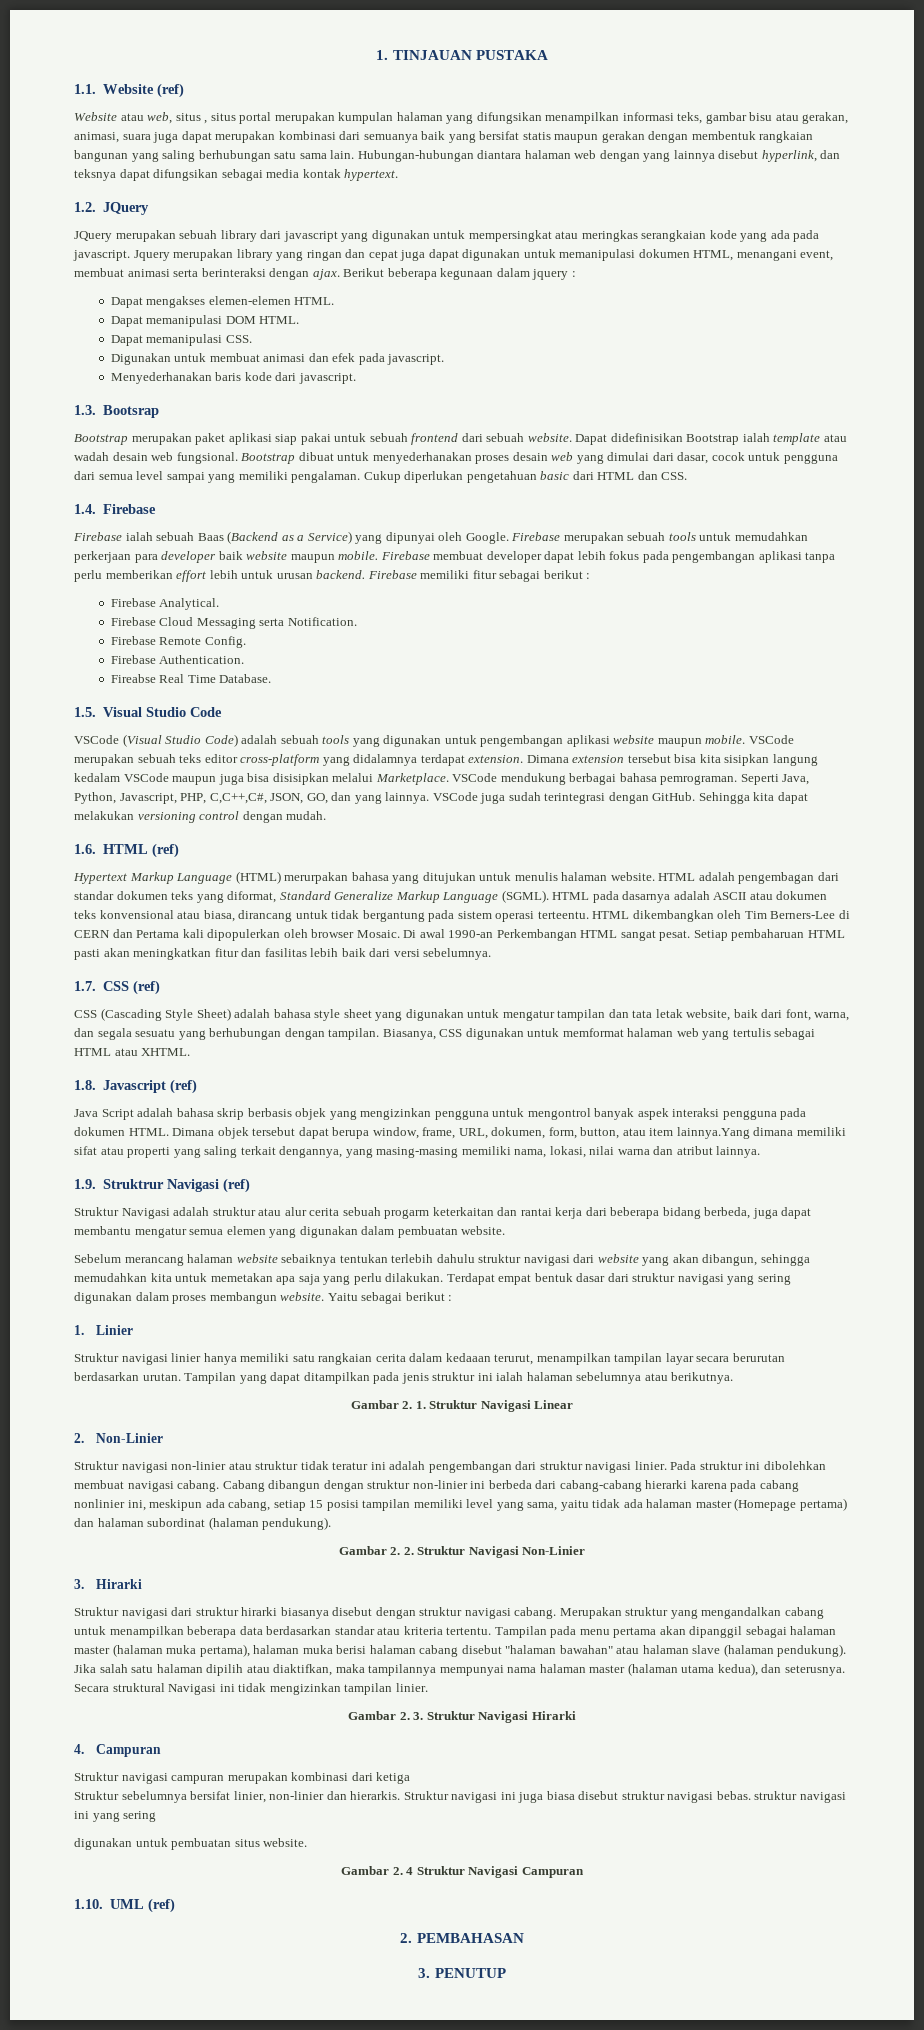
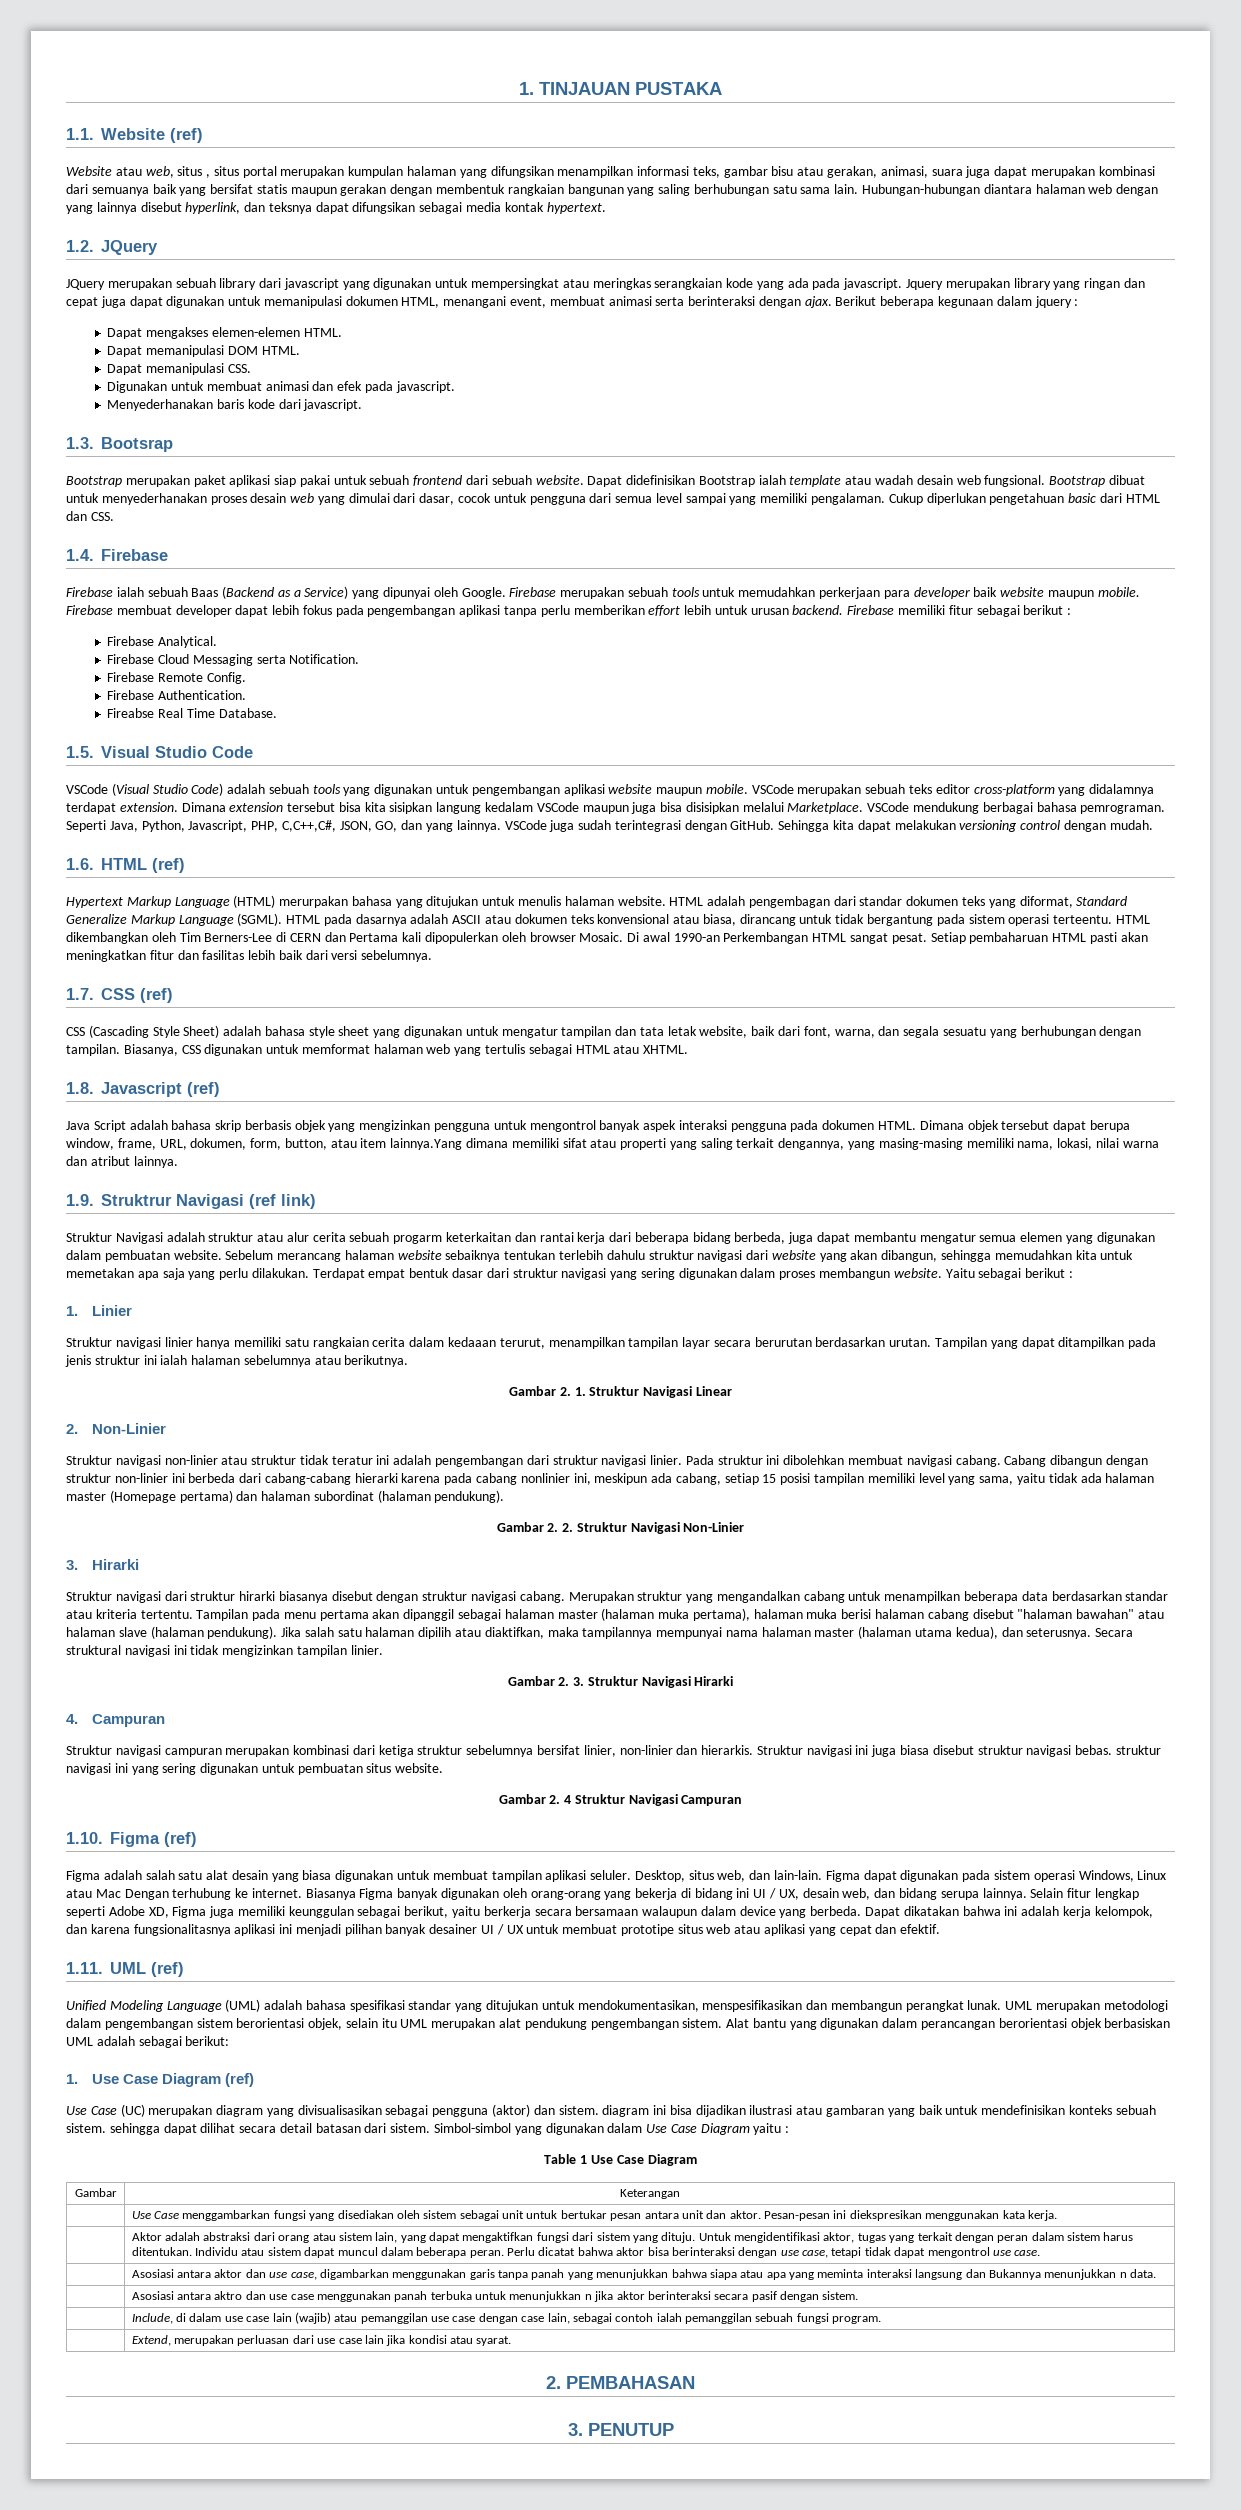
[222,1178,250,1193] (ref) -> [249,1194,316,1209] (ref link)
(506, 1230) // -> (222, 1255) none
[168,1684,217,1695] Navigasi -> [124,1645,170,1657] navigasi
[74,1791,119,1800] // Struktur -> [417,1745,463,1755] struktur
(157, 1816) // -> (197, 1769) none
[109,1898,175,1913] UML (ref) -> [110,1832,197,1847] [66,1870,1167,1882] [66,1888,1139,1900] [66,1906,1153,1918] [66,1924,941,1936] [66,1962,184,1977] [66,1999,1168,2012] [66,2018,1171,2030] [66,2036,230,2048] [66,2073,255,2087] [66,2104,1156,2117] [66,2123,790,2135] [544,2154,697,2166] [74,2188,117,2197] [619,2189,680,2199] [131,2210,1057,2221] [131,2232,1134,2243] [131,2247,1041,2258] [131,2269,1157,2280] [131,2291,859,2302] [131,2312,882,2324] [131,2335,512,2346] Figma (ref) // Figma adalah salah satu alat desain yang biasa digunakan untuk membuat tampilan aplikasi seluler. Desktop, situs web, dan lain-lain. Figma dapat digunakan pada sistem operasi Windows, Linux atau Mac Dengan terhubung ke internet. Biasanya Figma banyak digunakan oleh orang-orang yang bekerja di bidang ini UI / UX, desain web, dan bidang serupa lainnya. Selain fitur lengkap seperti Adobe XD, Figma juga memiliki keunggulan sebagai berikut, yaitu berkerja secara bersamaan walaupun dalam device yang berbeda. Dapat dikatakan bahwa ini adalah kerja kelompok, dan karena fungsionalitasnya aplikasi ini menjadi pilihan banyak desainer UI / UX untuk membuat prototipe situs web atau aplikasi yang cepat dan efektif. // 1.11. UML (ref) // Unified Modeling Language (UML) adalah bahasa spesifikasi standar yang ditujukan untuk mendokumentasikan, menspesifikasikan dan membangun perangkat lunak. UML merupakan metodologi dalam pengembangan sistem berorientasi objek, selain itu UML merupakan alat pendukung pengembangan sistem. Alat bantu yang digunakan dalam perancangan berorientasi objek berbasiskan UML adalah sebagai berikut: // 1. Use Case Diagram (ref) // Use Case (UC) merupakan diagram yang divisualisasikan sebagai pengguna (aktor) dan sistem. diagram ini bisa dijadikan ilustrasi atau gambaran yang baik untuk mendefinisikan konteks sebuah sistem. sehingga dapat dilihat secara detail batasan dari sistem. Simbol-simbol yang digunakan dalam Use Case Diagram yaitu : // Table 1 Use Case Diagram // Gambar | Keterangan // | Use Case menggambarkan fungsi yang disediakan oleh sistem sebagai unit untuk bertukar pesan antara unit dan aktor. Pesan-pesan ini diekspresikan menggunakan kata kerja. // | Aktor adalah abstraksi dari orang atau sistem lain, yang dapat mengaktifkan fungsi dari sistem yang dituju. Untuk mengidentifikasi aktor, tugas yang terkait dengan peran dalam sistem harus ditentukan. Individu atau sistem dapat muncul dalam beberapa peran. Perlu dicatat bahwa aktor bisa berinteraksi dengan use case, tetapi tidak dapat mengontrol use case. // | Asosiasi antara aktor dan use case, digambarkan menggunakan garis tanpa panah yang menunjukkan bahwa siapa atau apa yang meminta interaksi langsung dan Bukannya menunjukkan n data. // | Asosiasi antara aktro dan use case menggunakan panah terbuka untuk menunjukkan n jika aktor berinteraksi secara pasif dengan sistem. // | Include, di dalam use case lain (wajib) atau pemanggilan use case dengan case lain, sebagai contoh ialah pemanggilan sebuah fungsi program. // | Extend, merupakan perluasan dari use case lain jika kondisi atau syarat.

